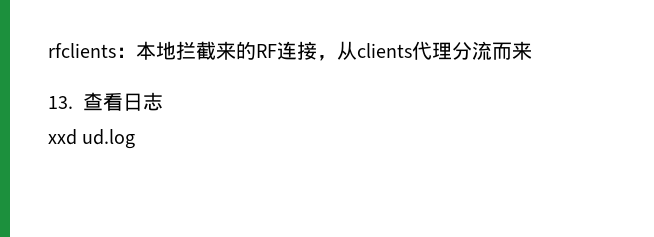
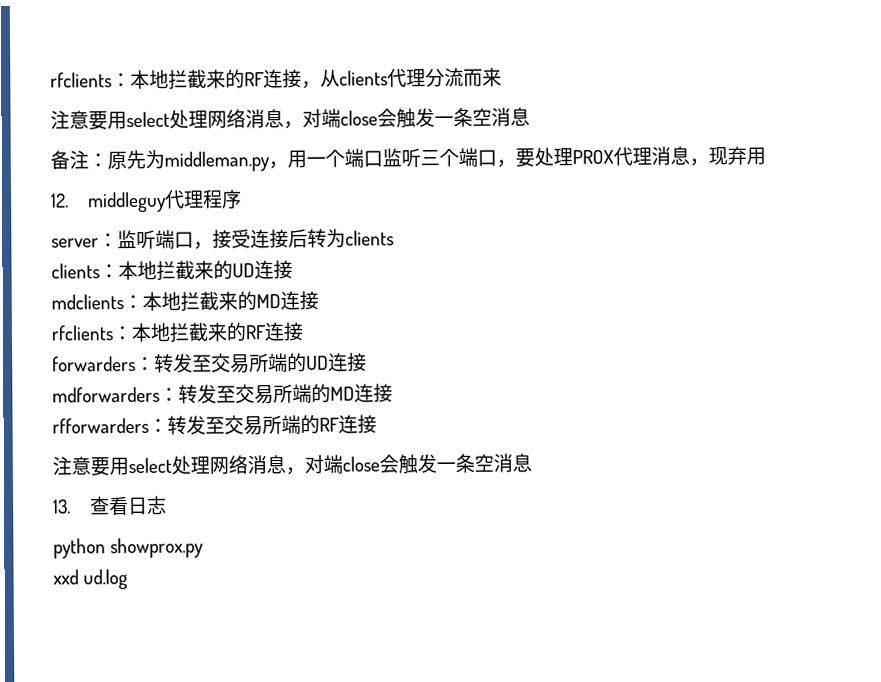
(532, 50) none -> [50,107,530,131] [50,145,766,172] [51,189,242,213] [51,228,394,250] [51,259,293,281] [51,290,319,311] [51,321,303,343] [52,352,367,374] [52,383,393,405] [52,414,377,436] [52,453,532,477] // 注意要用select处理网络消息，对端close会触发一条空消息 // 备注：原先为middleman.py，用一个端口监听三个端口，要处理PROX代理消息，现弃用 // 12. middleguy代理程序 // server：监听端口，接受连接后转为clients // clients：本地拦截来的UD连接 // mdclients：本地拦截来的MD连接 // rfclients：本地拦截来的RF连接 // forwarders：转发至交易所端的UD连接 // mdforwarders：转发至交易所端的MD连接 // rfforwarders：转发至交易所端的RF连接 // 注意要用select处理网络消息，对端close会触发一条空消息
(163, 101) none -> [53,537,205,559] // python showprox.py

